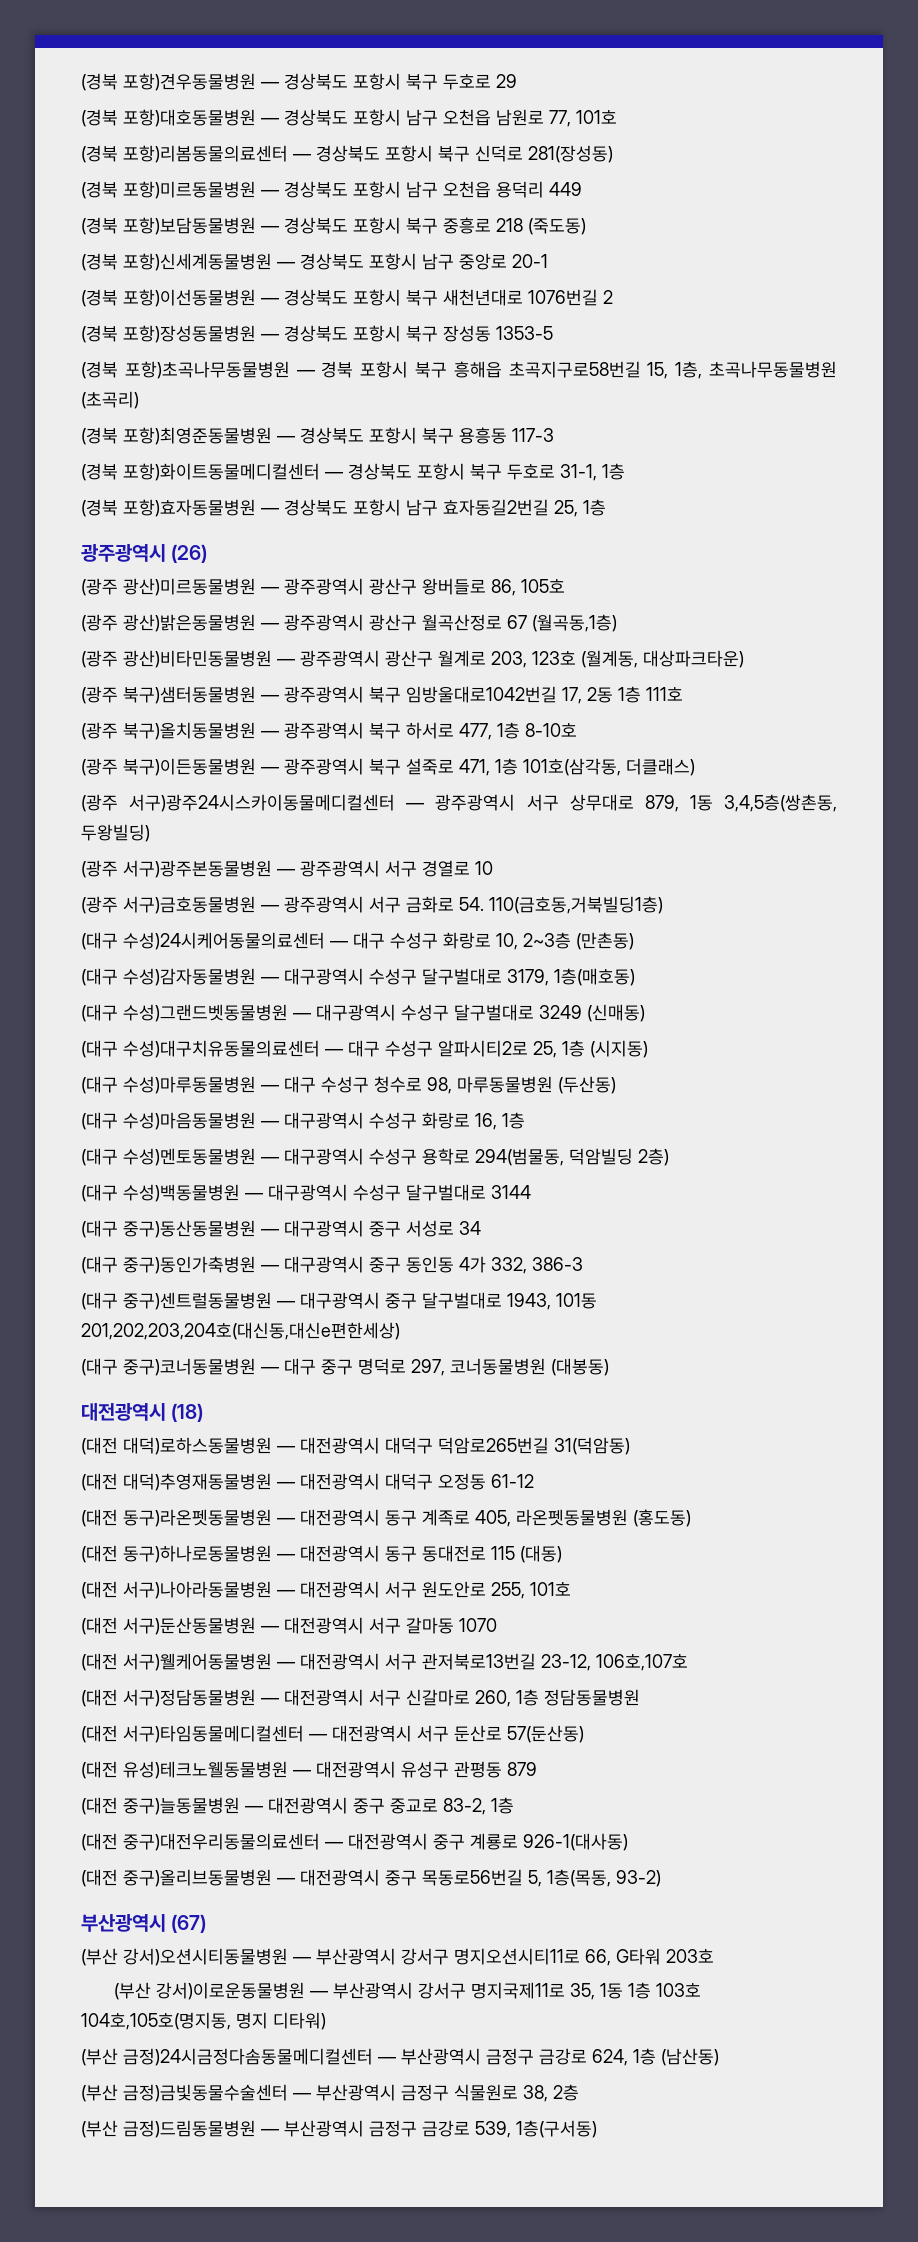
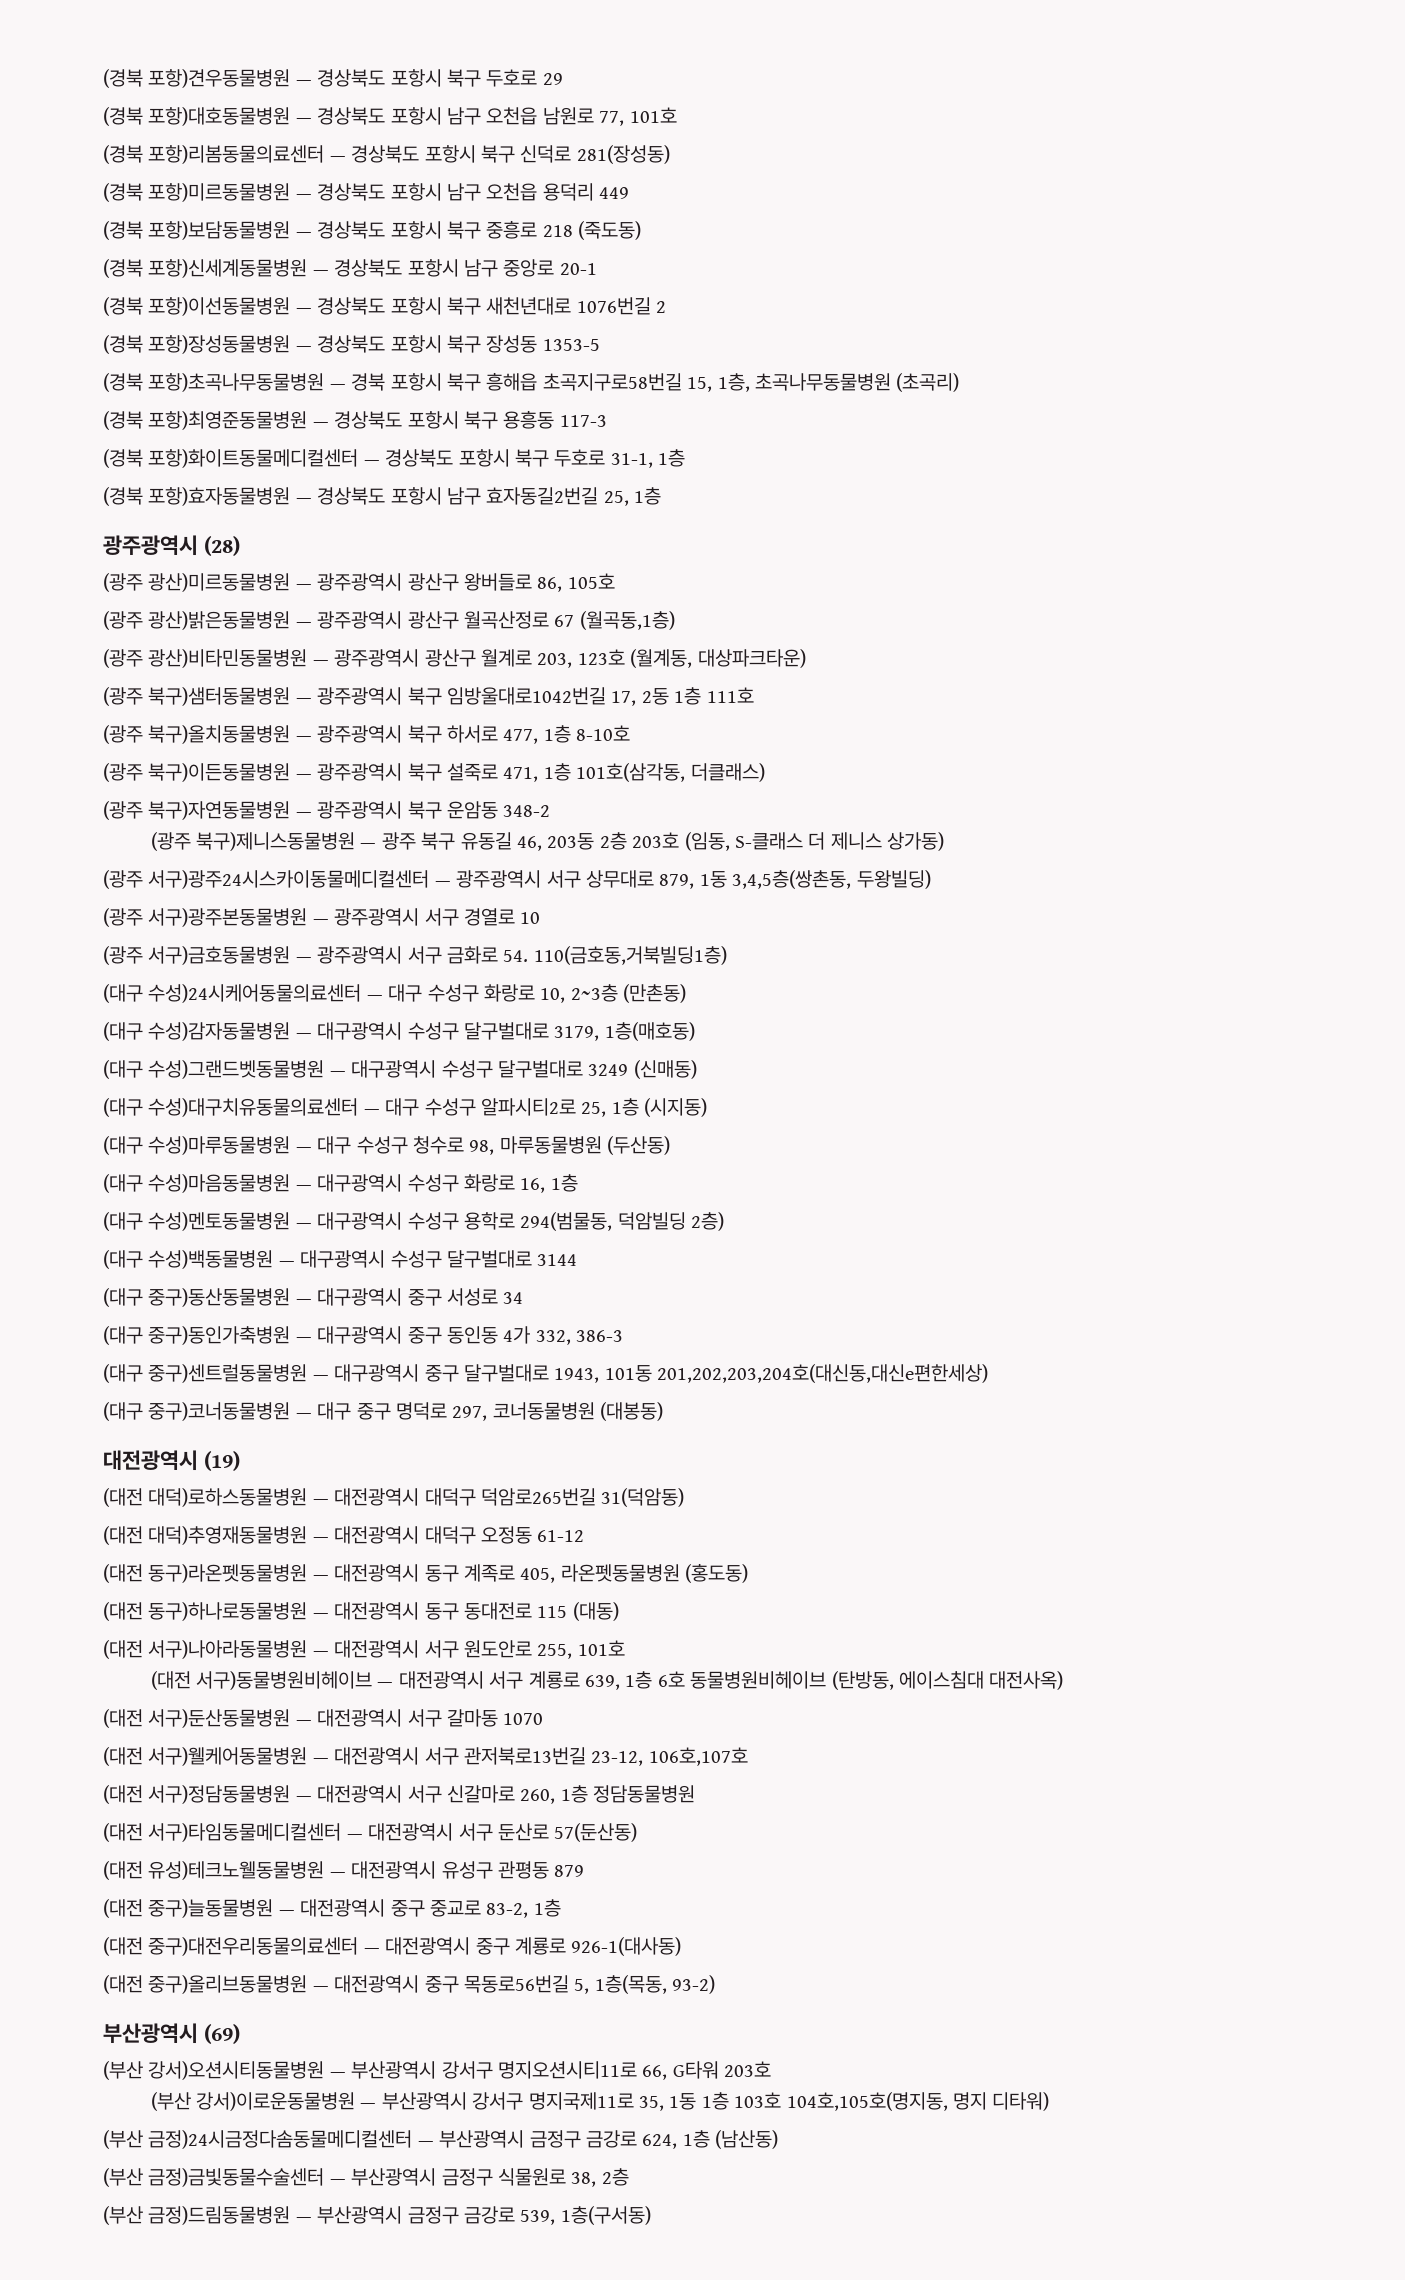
[171,544,208,563] (26) -> [204,536,240,556] (28)
(695, 767) none -> [103,801,551,820] [150,832,945,851] // (광주 북구)자연동물병원 — 광주광역시 북구 운암동 348-2 // (광주 북구)제니스동물병원 — 광주 북구 유동길 46, 203동 2층 203호 (임동, S-클래스 더 제니스 상가동)
[171,1403,204,1422] (18) -> [204,1451,240,1471] (19)
(571, 1589) none -> [150,1671,1064,1690] // (대전 서구)동물병원비헤이브 — 대전광역시 서구 계룡로 639, 1층 6호 동물병원비헤이브 (탄방동, 에이스침대 대전사옥)
[171,1914,207,1933] (67) -> [204,2024,240,2044] (69)

